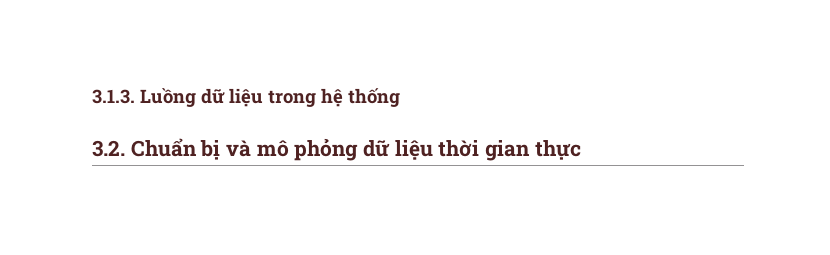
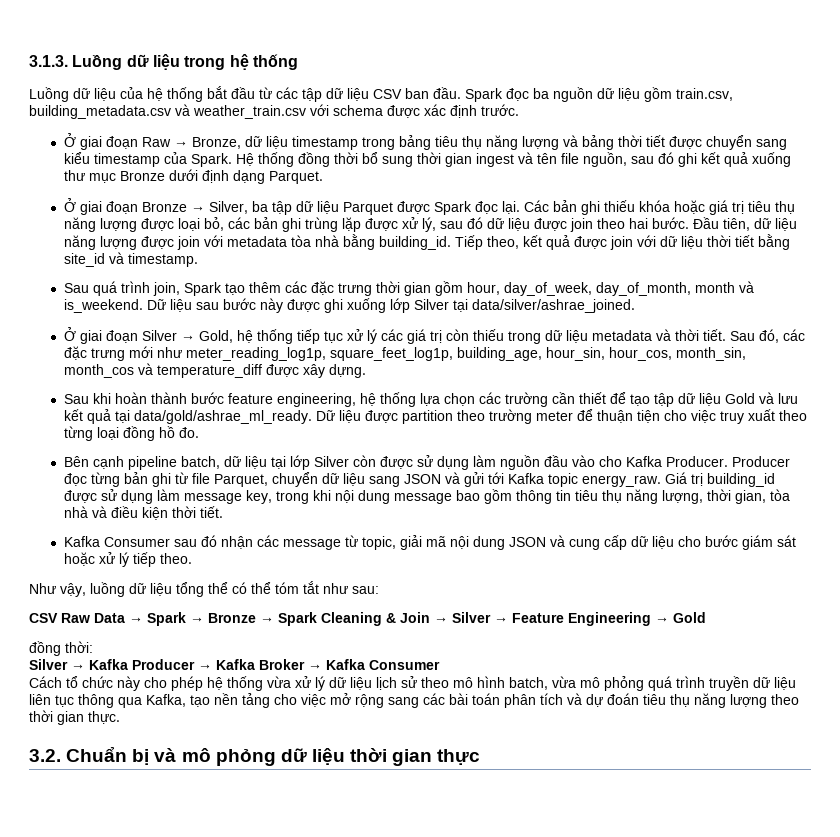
(400, 97) none -> [29,86,733,102] [29,104,519,119] [63,133,787,150] [63,152,791,167] [63,169,323,184] [63,198,795,215] [63,217,797,232] [63,234,790,250] [63,252,198,267] [63,281,754,296] [63,298,635,313] [63,327,805,344] [63,346,746,361] [63,363,366,378] [63,392,798,407] [63,409,807,424] [63,426,199,441] [63,455,790,470] [63,472,775,487] [63,489,790,504] [63,506,223,520] [63,535,796,550] [63,552,192,567] [29,581,379,597] [29,612,706,626] [29,641,93,656] [29,659,440,670] [29,676,796,691] [29,693,799,708] [29,710,120,725] // Luồng dữ liệu của hệ thống bắt đầu từ các tập dữ liệu CSV ban đầu. Spark đọc ba nguồn dữ liệu gồm train.csv, building_metadata.csv và weather_train.csv với schema được xác định trước. // Ở giai đoạn Raw → Bronze, dữ liệu timestamp trong bảng tiêu thụ năng lượng và bảng thời tiết được chuyển sang kiểu timestamp của Spark. Hệ thống đồng thời bổ sung thời gian ingest và tên file nguồn, sau đó ghi kết quả xuống thư mục Bronze dưới định dạng Parquet. // Ở giai đoạn Bronze → Silver, ba tập dữ liệu Parquet được Spark đọc lại. Các bản ghi thiếu khóa hoặc giá trị tiêu thụ năng lượng được loại bỏ, các bản ghi trùng lặp được xử lý, sau đó dữ liệu được join theo hai bước. Đầu tiên, dữ liệu năng lượng được join với metadata tòa nhà bằng building_id. Tiếp theo, kết quả được join với dữ liệu thời tiết bằng site_id và timestamp. // Sau quá trình join, Spark tạo thêm các đặc trưng thời gian gồm hour, day_of_week, day_of_month, month và is_weekend. Dữ liệu sau bước này được ghi xuống lớp Silver tại data/silver/ashrae_joined. // Ở giai đoạn Silver → Gold, hệ thống tiếp tục xử lý các giá trị còn thiếu trong dữ liệu metadata và thời tiết. Sau đó, các đặc trưng mới như meter_reading_log1p, square_feet_log1p, building_age, hour_sin, hour_cos, month_sin, month_cos và temperature_diff được xây dựng. // Sau khi hoàn thành bước feature engineering, hệ thống lựa chọn các trường cần thiết để tạo tập dữ liệu Gold và lưu kết quả tại data/gold/ashrae_ml_ready. Dữ liệu được partition theo trường meter để thuận tiện cho việc truy xuất theo từng loại đồng hồ đo. // Bên cạnh pipeline batch, dữ liệu tại lớp Silver còn được sử dụng làm nguồn đầu vào cho Kafka Producer. Producer đọc từng bản ghi từ file Parquet, chuyển dữ liệu sang JSON và gửi tới Kafka topic energy_raw. Giá trị building_id được sử dụng làm message key, trong khi nội dung message bao gồm thông tin tiêu thụ năng lượng, thời gian, tòa nhà và điều kiện thời tiết. // Kafka Consumer sau đó nhận các message từ topic, giải mã nội dung JSON và cung cấp dữ liệu cho bước giám sát hoặc xử lý tiếp theo. // Như vậy, luồng dữ liệu tổng thể có thể tóm tắt như sau: // CSV Raw Data → Spark → Bronze → Spark Cleaning & Join → Silver → Feature Engineering → Gold // đồng thời: // Silver → Kafka Producer → Kafka Broker → Kafka Consumer // Cách tổ chức này cho phép hệ thống vừa xử lý dữ liệu lịch sử theo mô hình batch, vừa mô phỏng quá trình truyền dữ liệu liên tục thông qua Kafka, tạo nền tảng cho việc mở rộng sang các bài toán phân tích và dự đoán tiêu thụ năng lượng theo thời gian thực.

